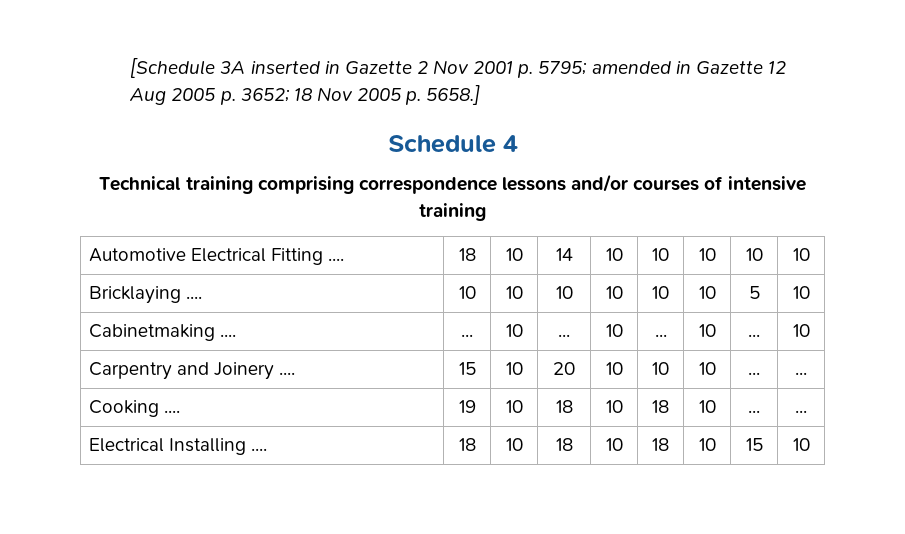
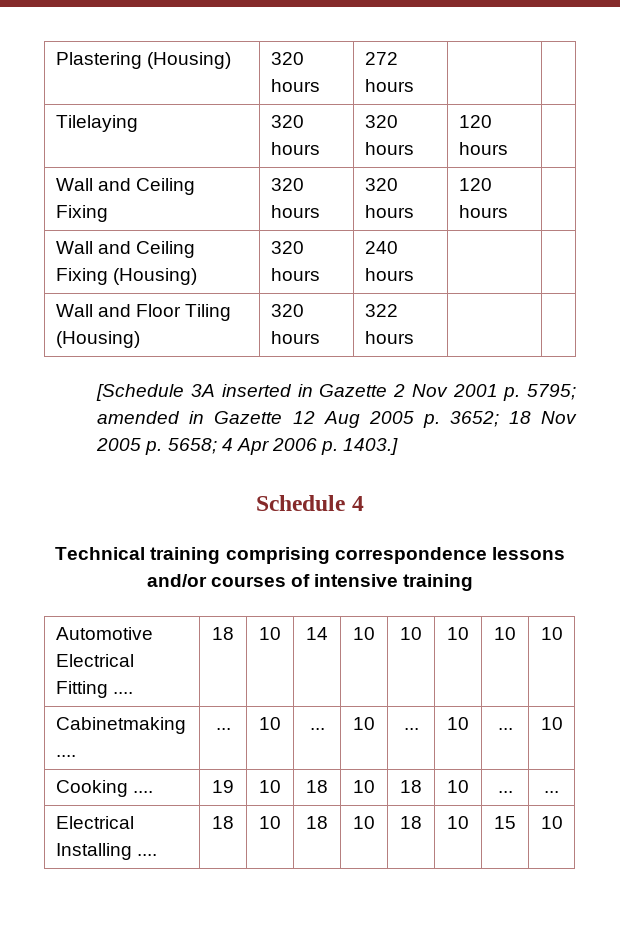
(130, 68) none -> [55,52,232,69] [270,52,304,65] [270,79,320,92] [364,52,398,65] [364,79,414,92] [55,115,138,132] [270,115,304,128] [270,142,320,155] [364,115,398,128] [364,142,414,155] [458,115,492,128] [458,142,508,155] [55,178,196,195] [55,205,108,222] [270,178,304,191] [270,205,320,218] [364,178,398,191] [364,205,414,218] [458,178,492,191] [458,205,508,218] [55,241,196,258] [55,268,198,285] [270,241,304,254] [270,268,320,281] [364,241,398,254] [364,268,414,281] [55,304,232,321] [55,331,140,348] [270,304,304,317] [270,331,320,344] [364,304,398,317] [364,331,414,344] Plastering (Housing) | 320 hours | 272 hours | | // Tilelaying | 320 hours | 320 hours | 120 hours | // Wall and Ceiling Fixing | 320 hours | 320 hours | 120 hours | // Wall and Ceiling Fixing (Housing) | 320 hours | 240 hours | | // Wall and Floor Tiling (Housing) | 320 hours | 322 hours | | //
[426,85,481,105] 5658.] -> [167,438,399,455] 5658; 4 Apr 2006 p. 1403.]
[88,286,203,304] [458,286,476,299] [505,286,523,299] [555,286,573,299] [605,286,623,299] [652,286,669,299] [698,286,716,299] [748,286,760,299] [792,286,810,299] // Bricklaying .... | 10 | 10 | 10 | 10 | 10 | 10 | 5 | 10 -> (563, 633) none
[88,362,296,380] [458,362,476,375] [505,362,523,375] [553,362,575,375] [605,362,623,375] [652,362,669,375] [698,362,716,375] [748,372,760,375] [795,372,807,375] // Carpentry and Joinery .... | 15 | 10 | 20 | 10 | 10 | 10 | ... | ... -> (563, 723) none

